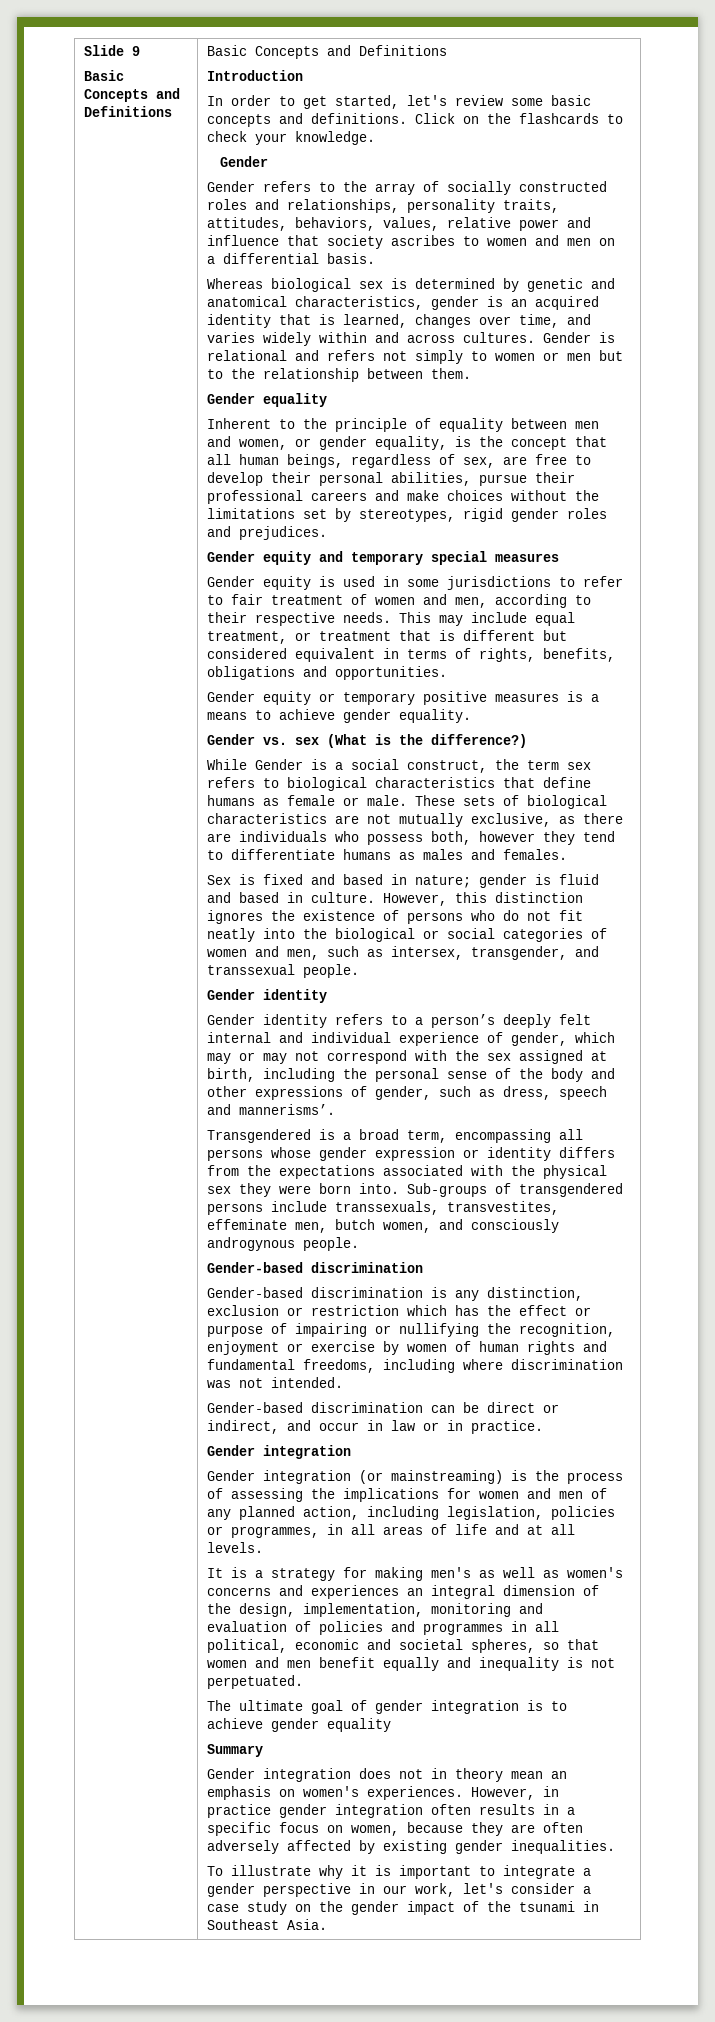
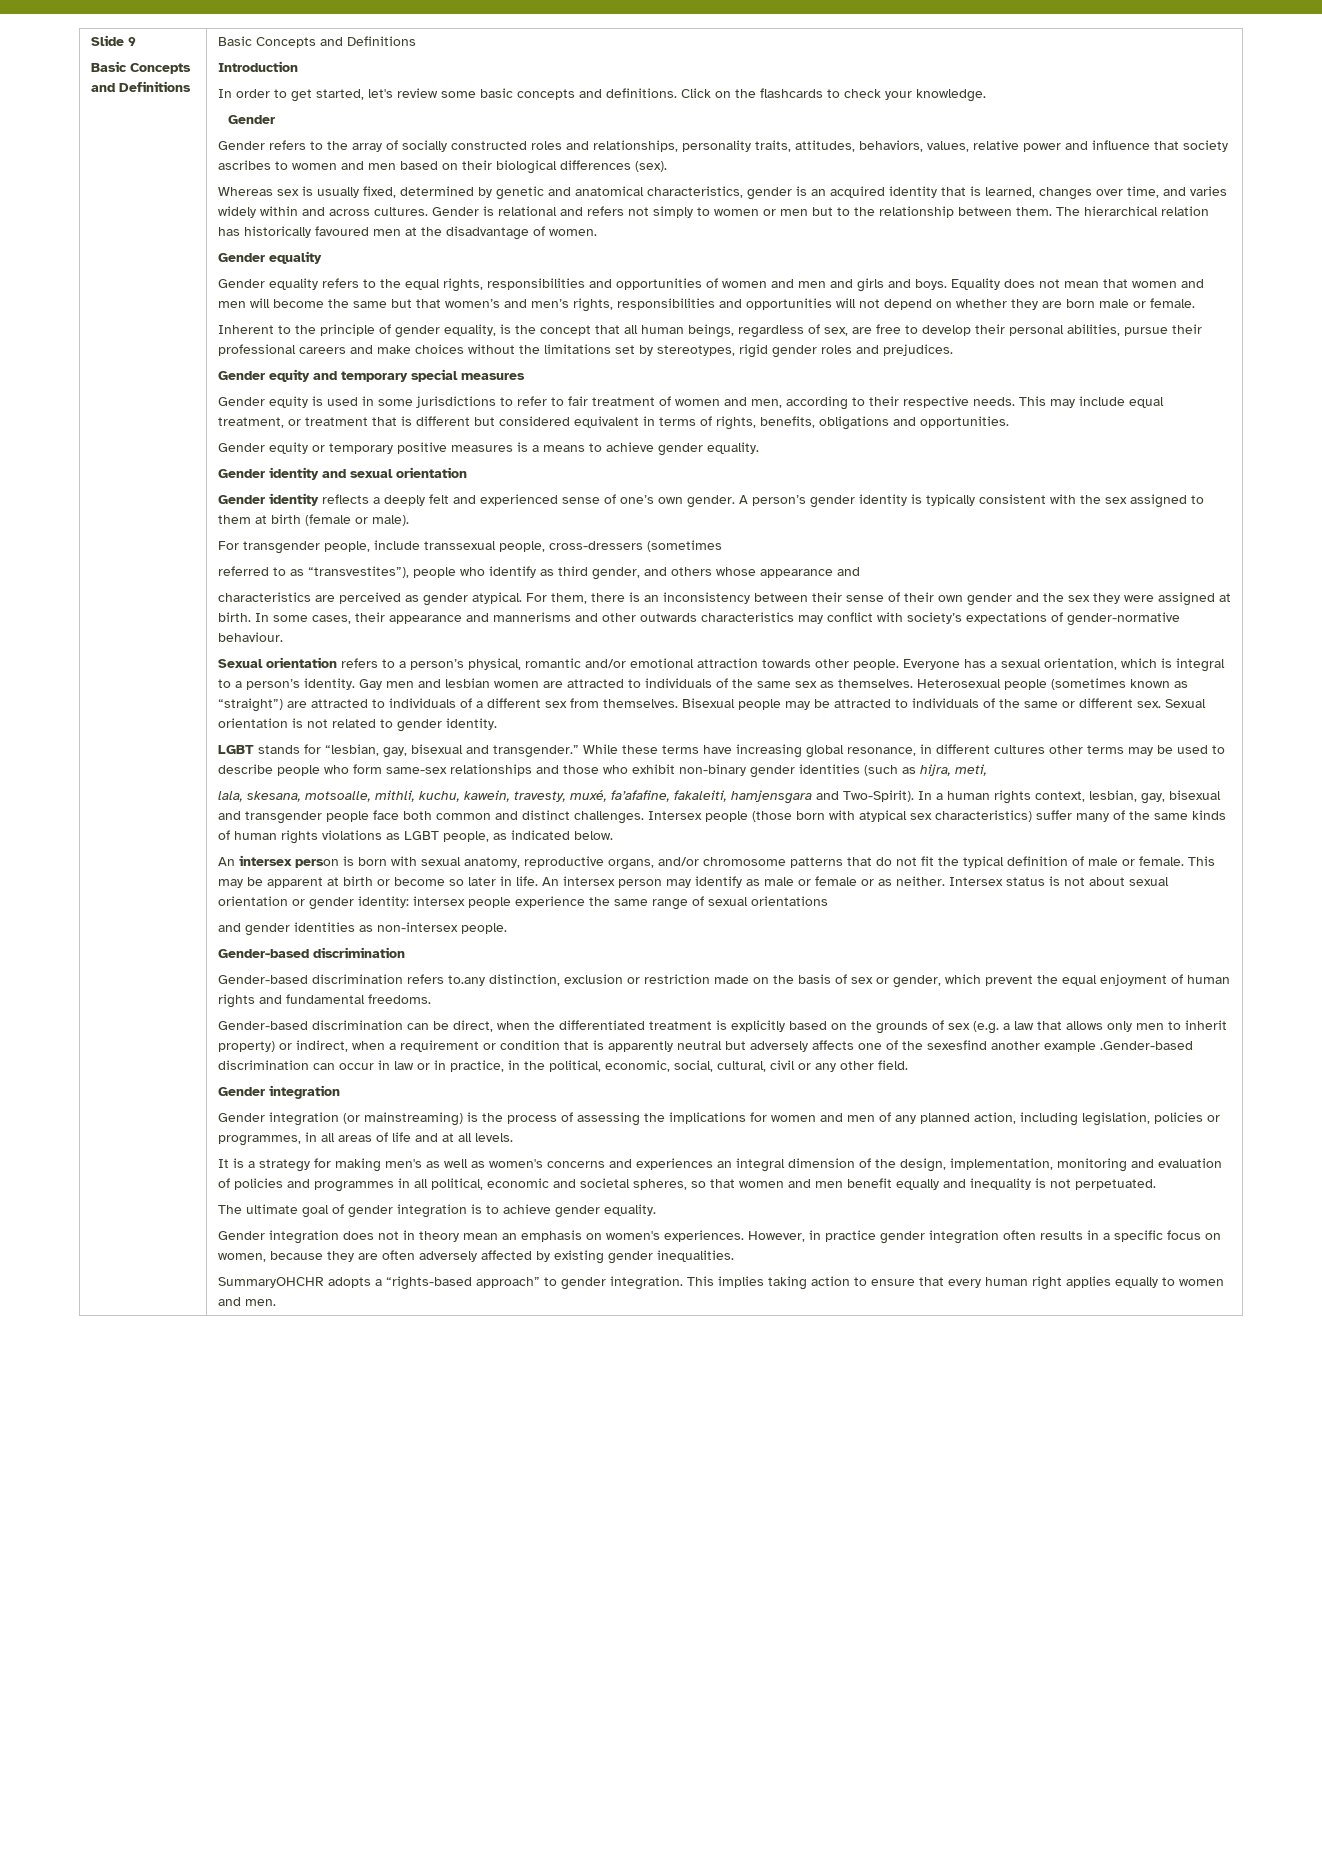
[599,238,616,246] [207,253,376,264] on a differential basis. -> [399,160,667,174] based on their biological differences (sex).
[271,278,352,292] biological -> (273, 191) none
(408, 283) none -> [316,186,396,198] usually fixed,
[207,393,328,407] // Gender equality -> [1055,206,1209,216] [217,226,597,240] [217,251,322,264] [217,278,1204,292] [217,298,1195,312] The hierarchical relation has historically favoured men at the disadvantage of women. // Gender equality // Gender equality refers to the equal rights, responsibilities and opportunities of women and men and girls and boys. Equality does not mean that women and men will become the same but that women’s and men’s rights, responsibilities and opportunities will not depend on whether they are born male or female.
[439,418,600,432] [207,436,312,450] equality between men and women, or -> (391, 329) none
[263,734,528,748] [207,759,592,773] [207,777,592,791] [207,795,608,809] [207,813,624,827] [207,831,616,845] [207,849,568,860] [207,874,600,888] [207,892,584,906] [207,910,584,924] [207,928,608,942] [207,946,600,960] [207,964,360,978] [207,989,328,1003] [207,1014,592,1028] [207,1032,616,1046] [207,1050,608,1064] [207,1068,616,1082] [207,1086,608,1100] [207,1104,336,1115] [207,1129,584,1143] [207,1147,616,1161] [207,1165,608,1179] [207,1183,624,1197] [207,1201,560,1215] [207,1219,560,1233] [207,1237,296,1251] vs. sex (What is the difference?) // While Gender is a social construct, the term sex refers to biological characteristics that define humans as female or male. These sets of biological characteristics are not mutually exclusive, as there are individuals who possess both, however they tend to differentiate humans as males and females. // Sex is fixed and based in nature; gender is fluid and based in culture. However, this distinction ignores the existence of persons who do not fit neatly into the biological or social categories of women and men, such as intersex, transgender, and transsexual people. // Gender identity // Gender identity refers to a person’s deeply felt internal and individual experience of gender, which may or may not correspond with the sex assigned at birth, including the personal sense of the body and other expressions of gender, such as dress, speech and mannerisms’. // Transgendered is a broad term, encompassing all persons whose gender expression or identity differs from the expectations associated with the physical sex they were born into. Sub-groups of transgendered persons include transsexuals, transvestites, effeminate men, butch women, and consciously androgynous -> [268,467,467,480] [217,493,1204,508] [217,514,409,526] [217,540,722,554] [217,566,860,580] [217,592,1231,606] [217,612,1180,626] [217,632,283,642] [217,657,1225,672] [217,678,1188,690] [217,698,1206,712] [217,718,497,732] [217,744,1225,758] [217,764,987,778] [217,790,1221,804] [217,810,1226,824] [217,830,613,844] [217,855,1215,870] [217,876,1169,888] [217,896,828,910] [217,922,458,936] identity and sexual orientation // Gender identity reflects a deeply felt and experienced sense of one’s own gender. A person’s gender identity is typically consistent with the sex assigned to them at birth (female or male). // For transgender people, include transsexual people, cross-dressers (sometimes // referred to as “transvestites”), people who identify as third gender, and others whose appearance and // characteristics are perceived as gender atypical. For them, there is an inconsistency between their sense of their own gender and the sex they were assigned at birth. In some cases, their appearance and mannerisms and other outwards characteristics may conflict with society’s expectations of gender-normative behaviour. // Sexual orientation refers to a person’s physical, romantic and/or emotional attraction towards other people. Everyone has a sexual orientation, which is integral to a person’s identity. Gay men and lesbian women are attracted to individuals of the same sex as themselves. Heterosexual people (sometimes known as “straight”) are attracted to individuals of a different sex from themselves. Bisexual people may be attracted to individuals of the same or different sex. Sexual orientation is not related to gender identity. // LGBT stands for “lesbian, gay, bisexual and transgender.” While these terms have increasing global resonance, in different cultures other terms may be used to describe people who form same-sex relationships and those who exhibit non-binary gender identities (such as hijra, meti, // lala, skesana, motsoalle, mithli, kuchu, kawein, travesty, muxé, fa’afafine, fakaleiti, hamjensgara and Two-Spirit). In a human rights context, lesbian, gay, bisexual and transgender people face both common and distinct challenges. Intersex people (those born with atypical sex characteristics) suffer many of the same kinds of human rights violations as LGBT people, as indicated below. // An intersex person is born with sexual anatomy, reproductive organs, and/or chromosome patterns that do not fit the typical definition of male or female. This may be apparent at birth or become so later in life. An intersex person may identify as male or female or as neither. Intersex status is not about sexual orientation or gender identity: intersex people experience the same range of sexual orientations // and gender identities as non-intersex
[431,1287,480,1301] is any -> [406,974,485,986] refers to.any
[407,1305,592,1316] [207,1323,616,1337] [207,1341,448,1355] which has the effect or purpose of impairing or nullifying the recognition, enjoyment or exercise by women -> [713,974,1167,988] made on the basis of sex or gender, which prevent the equal enjoyment
[303,1359,624,1373] [207,1377,344,1388] [207,1402,560,1413] [207,1420,312,1434] freedoms, including where discrimination was not intended. // Gender-based discrimination can be direct or indirect, and -> [367,994,431,1004] [217,1020,1227,1034] [217,1040,1193,1052] [217,1060,335,1070] freedoms. // Gender-based discrimination can be direct, when the differentiated treatment is explicitly based on the grounds of sex (e.g. a law that allows only men to inherit property) or indirect, when a requirement or condition that is apparently neutral but adversely affects one of the sexesfind another example .Gender-based discrimination can
[471,1420,544,1434] practice. -> [449,1060,908,1072] practice, in the political, economic, social, cultural, civil or any other field.
[327,1718,392,1732] [207,1744,264,1757] equality // Summary -> [603,1204,656,1216] equality.
[207,1865,592,1879] [207,1883,592,1897] [207,1901,600,1915] [207,1919,328,1930] To illustrate why it is important to integrate a gender perspective in our work, let's consider a case study on the gender impact of the tsunami in Southeast Asia. -> [217,1276,1224,1290] [217,1297,276,1306] SummaryOHCHR adopts a “rights-based approach” to gender integration. This implies taking action to ensure that every human right applies equally to women and men.

